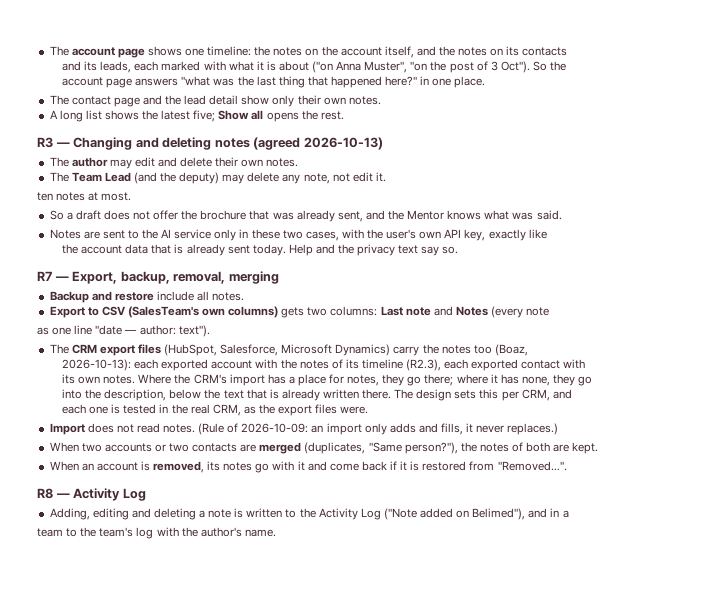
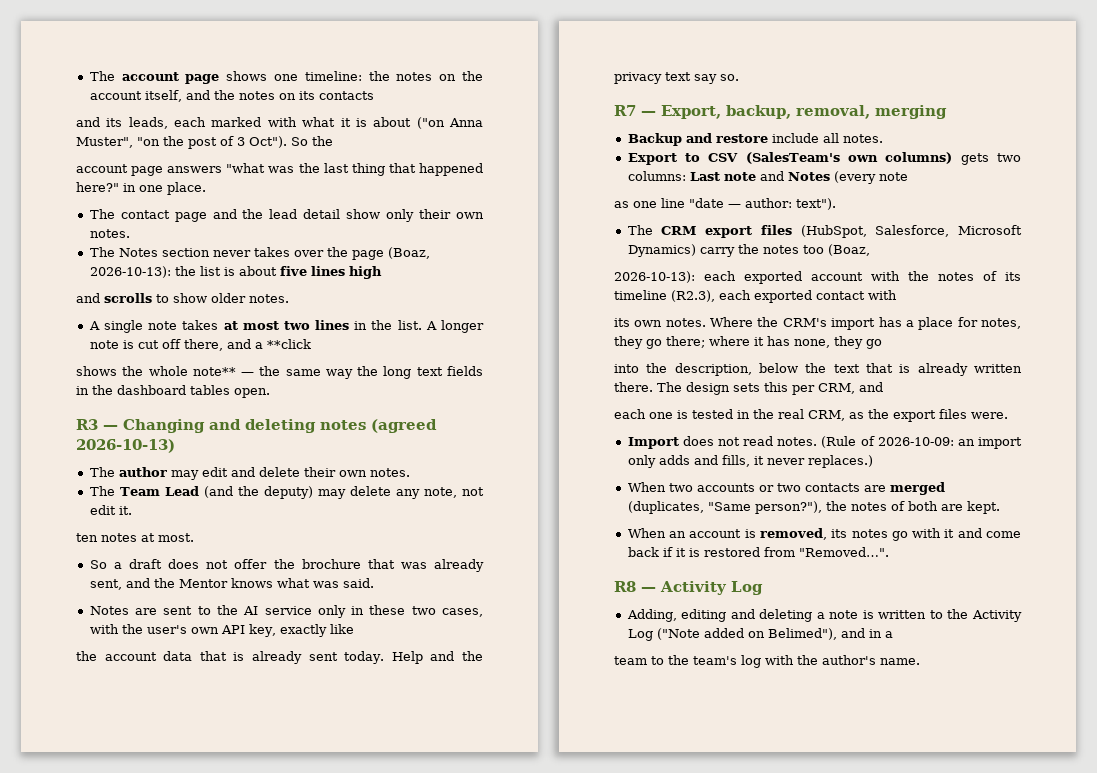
[49,110,344,122] A long list shows the latest five; Show all opens the rest. -> [89,247,430,260] [89,266,382,279] [76,293,289,303] [88,320,484,333] [89,339,311,351] [76,366,483,379] [76,385,270,398] The Notes section never takes over the page (Boaz, 2026-10-13): the list is about five lines high // and scrolls to show older notes. // A single note takes at most two lines in the list. A longer note is cut off there, and a **click // shows the whole note** — the same way the long text fields in the dashboard tables open.

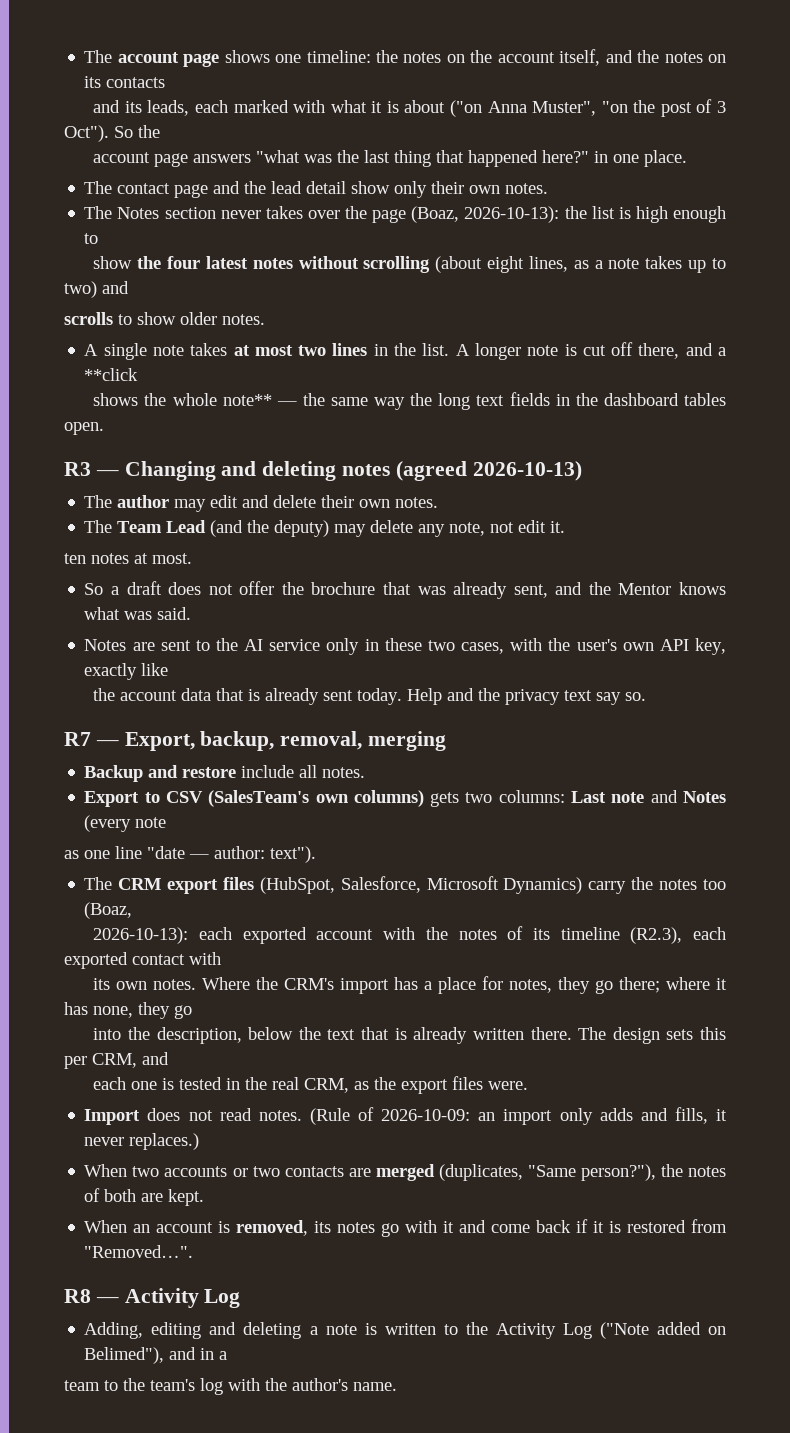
[238,266,382,279] [76,293,100,303] about five lines high // and -> [635,206,726,223] [84,233,99,244] [93,256,727,273] [64,281,129,298] high enough to // show the four latest notes without scrolling (about eight lines, as a note takes up to two) and //

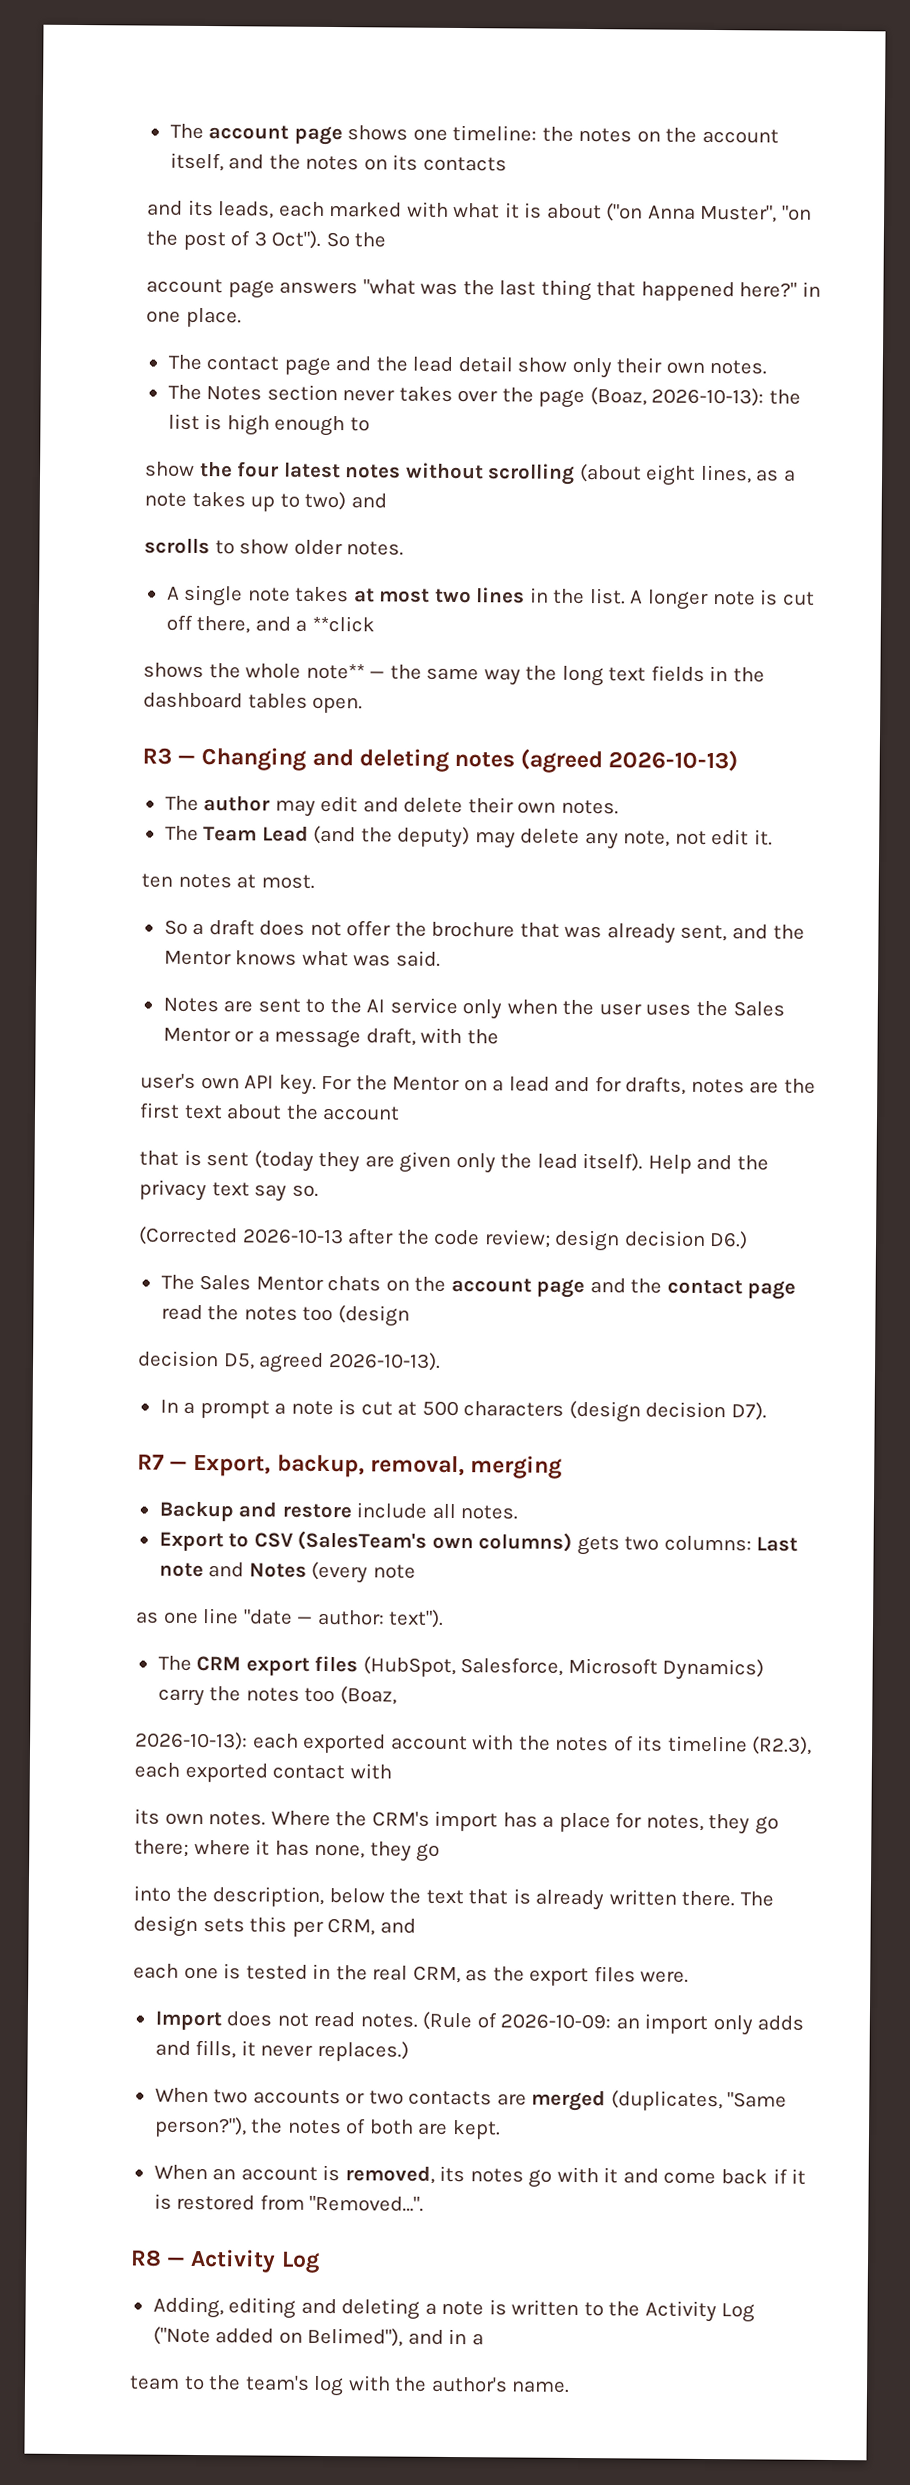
[364,638,571,654] in these two cases, with the -> [506,999,785,1017] [162,1027,499,1049] when the user uses the Sales Mentor or a message draft, with the //
[694,638,726,655] [84,663,169,680] [93,688,403,705] key, exactly like // the account data that is already sent today. -> [278,1074,817,1095] [139,1102,401,1121] [139,1149,644,1174] key. For the Mentor on a lead and for drafts, notes are the first text about the account // that is sent (today they are given only the lead itself).
(647, 696) none -> [138,1226,749,1252] [160,1274,797,1300] [160,1304,410,1327] [138,1350,441,1373] [159,1399,767,1423] // (Corrected 2026-10-13 after the code review; design decision D6.) // The Sales Mentor chats on the account page and the contact page read the notes too (design // decision D5, agreed 2026-10-13). // In a prompt a note is cut at 500 characters (design decision D7).

